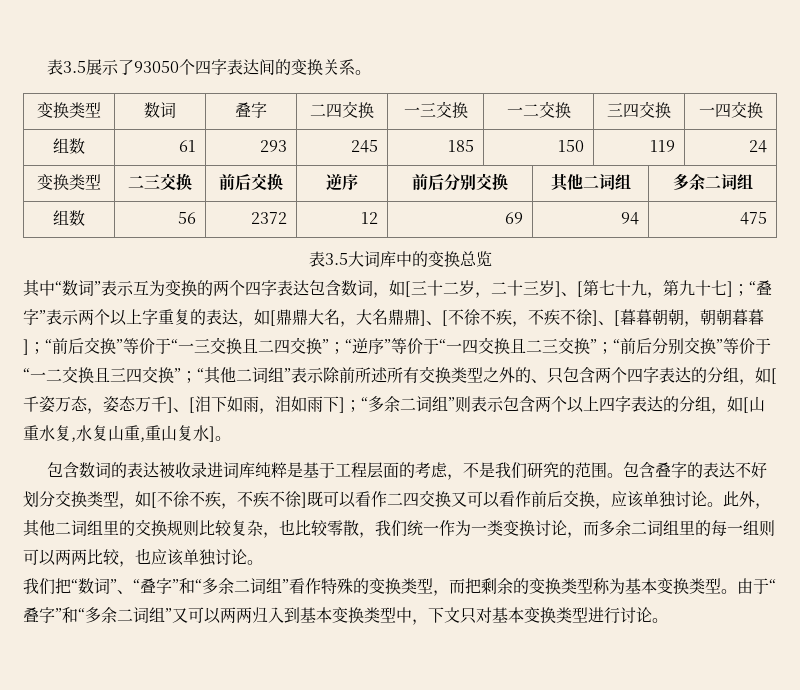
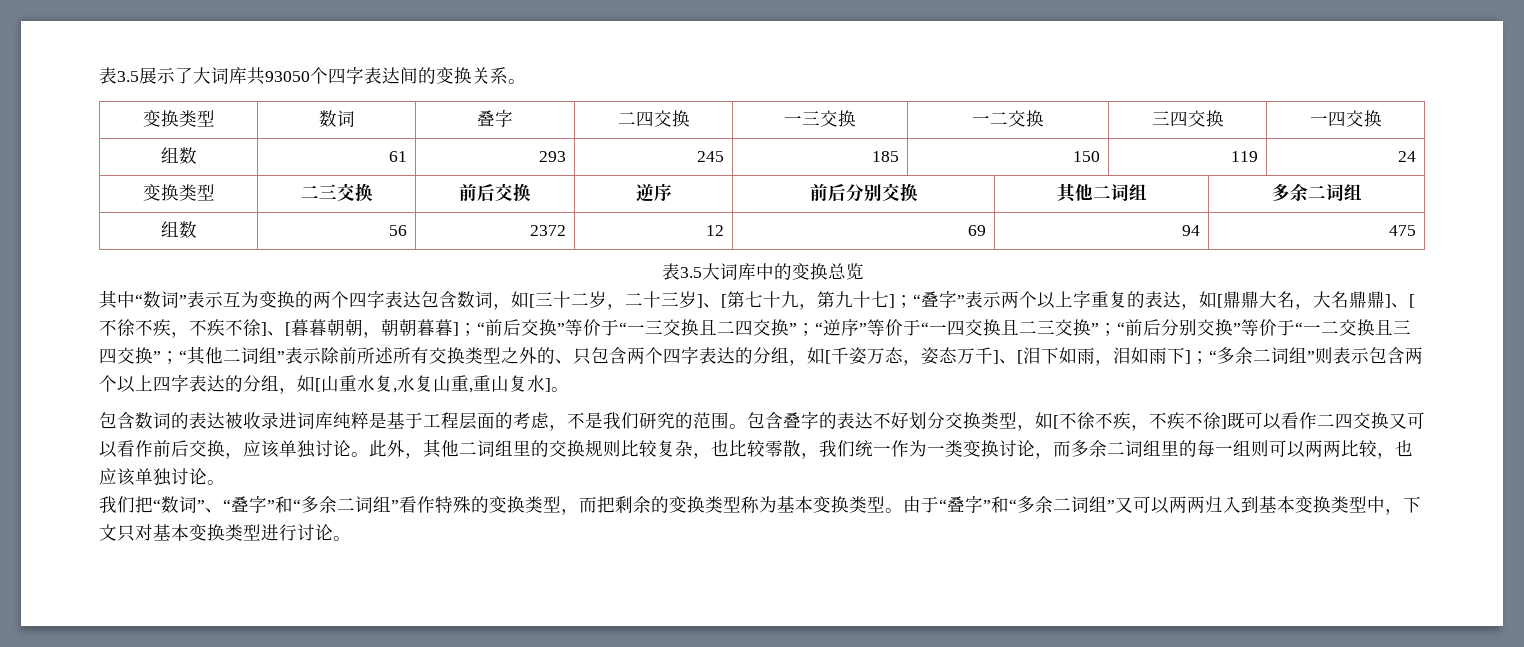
(135, 67) none -> [193,67,265,85] 大词库共

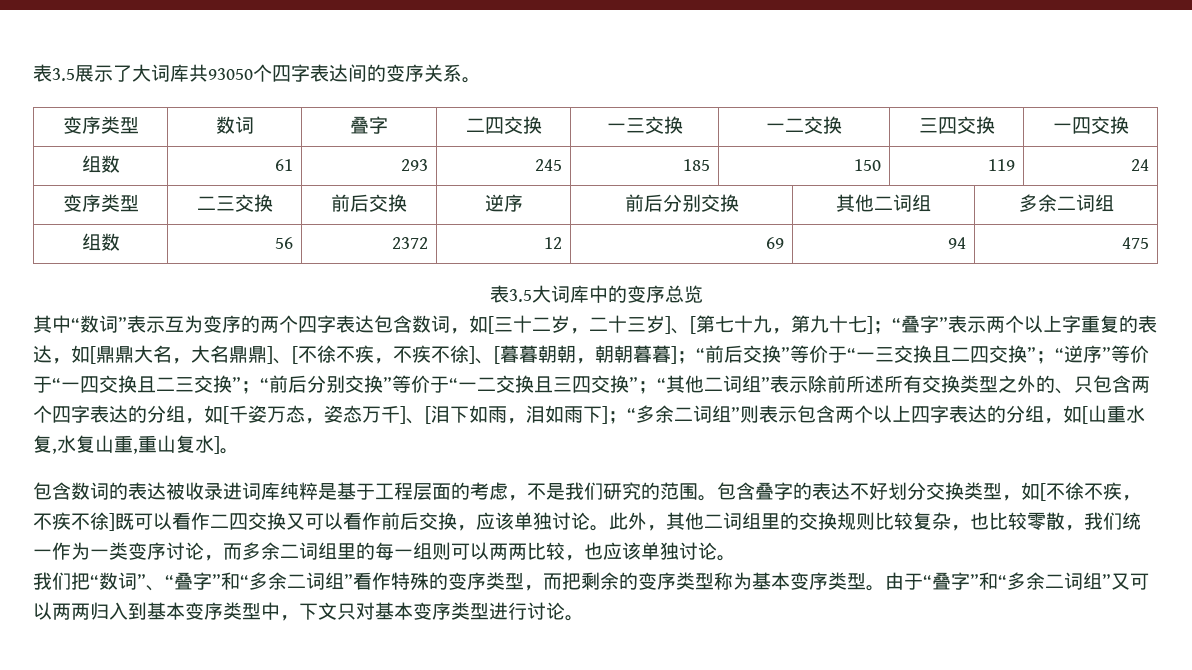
[454,67,472,84] 换 -> [405,64,424,82] 序
[160,110,179,127] 换 -> [81,116,101,134] 序
[160,184,179,201] 换 -> [81,194,101,212] 序
[809,263,828,280] 换 -> [645,285,665,303] 序
[277,291,295,308] 换 -> [222,315,241,333] 序
[981,440,999,457] 换 -> [147,542,166,560] 序
[507,496,525,513] 换 -> [467,572,486,590] 序
[687,496,705,513] 换 -> [657,572,676,590] 序
[831,496,849,513] 换 -> [809,572,828,590] 序
[1313,496,1331,513] 换 -> [204,602,223,620] 序
[207,524,225,541] 换 -> [432,602,451,620] 序

